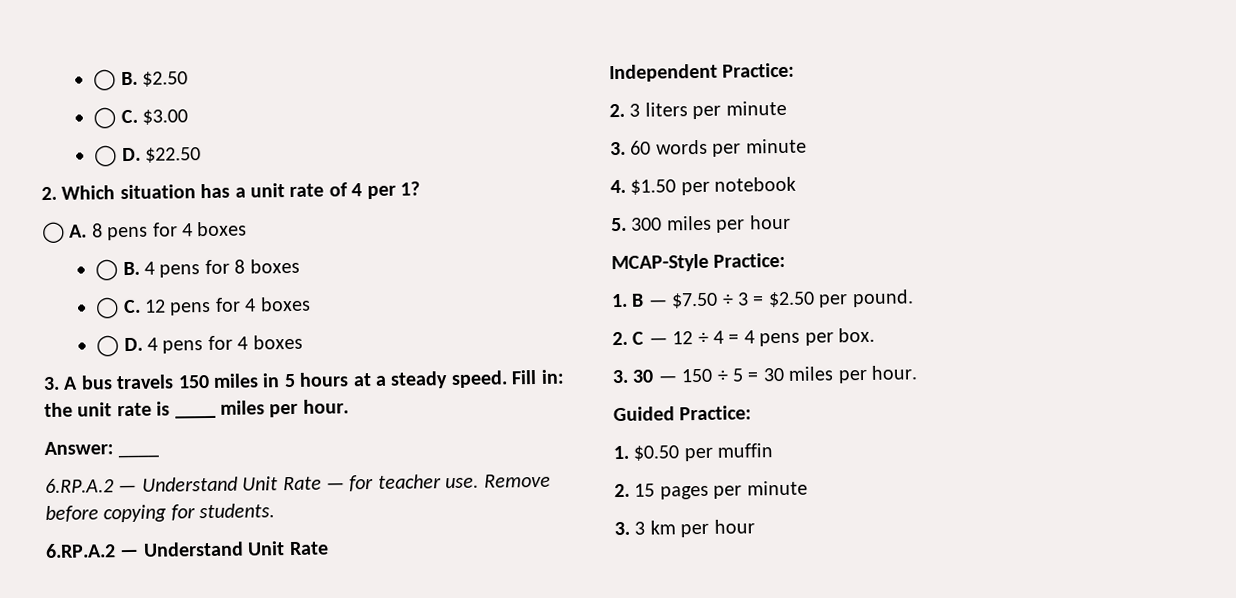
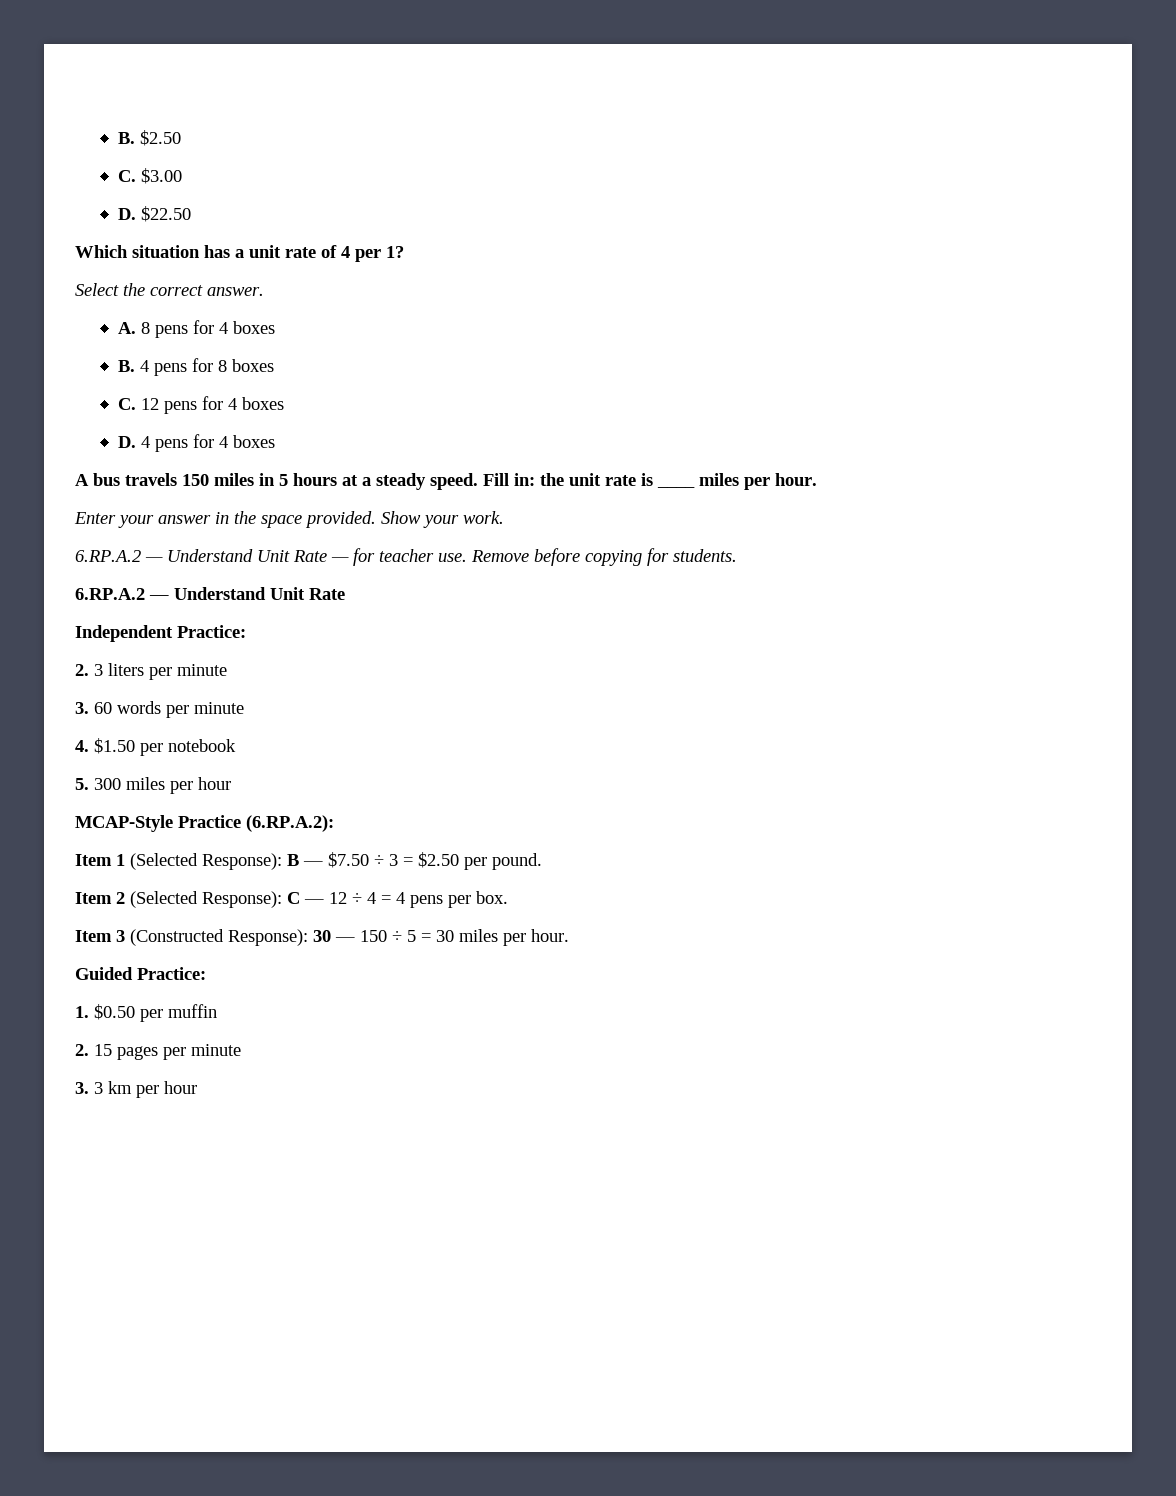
[93,69,117,91] ◯ -> (117, 138) none
[93,107,117,129] ◯ -> (181, 138) none
[94,145,118,167] ◯ -> (182, 176) none
[41,186,57,201] 2. -> (191, 214) none
[42,221,65,244] ◯ -> [75,283,264,296] Select the correct answer. //
[95,259,119,281] ◯ -> (275, 327) none
[95,297,120,319] ◯ -> (274, 365) none
[96,335,120,357] ◯ -> (284, 403) none
[43,376,60,391] 3. -> (275, 441) none
[44,441,160,459] Answer: ____ -> [74,511,504,528] Enter your answer in the space provided. Show your work.
[713,252,787,268] [611,293,628,308] Practice: // 1. -> [178,815,334,832] [75,853,282,870] Practice (6.RP.A.2): // Item 1 (Selected Response):
[612,331,628,346] 2. -> [75,891,282,908] Item 2 (Selected Response):
[612,369,629,384] 3. -> [75,929,308,946] Item 3 (Constructed Response):

